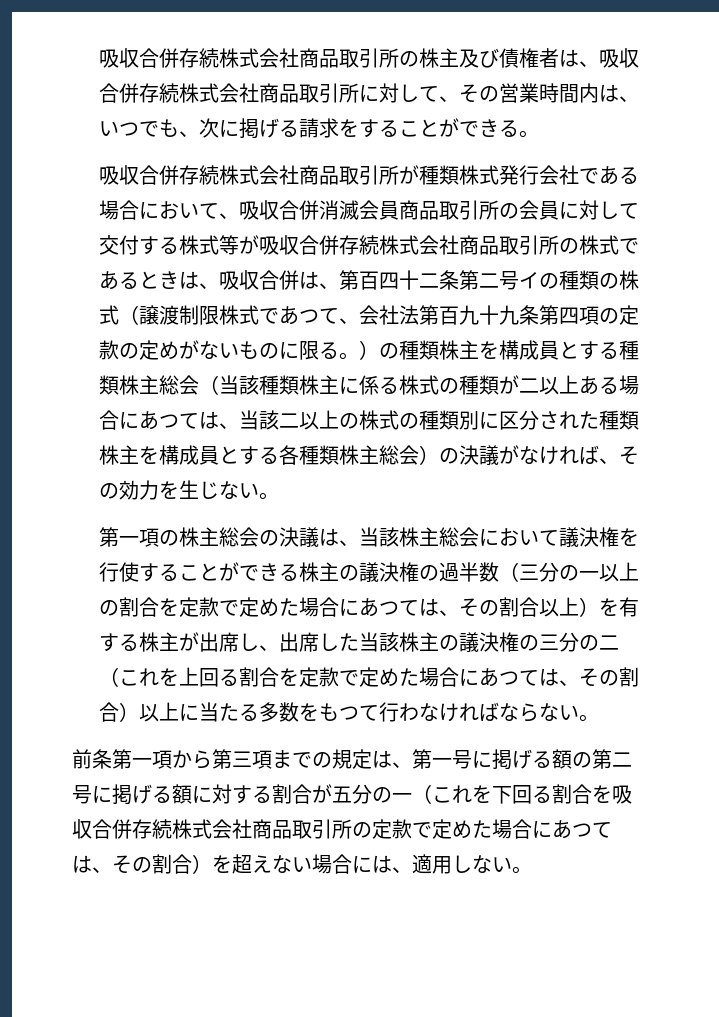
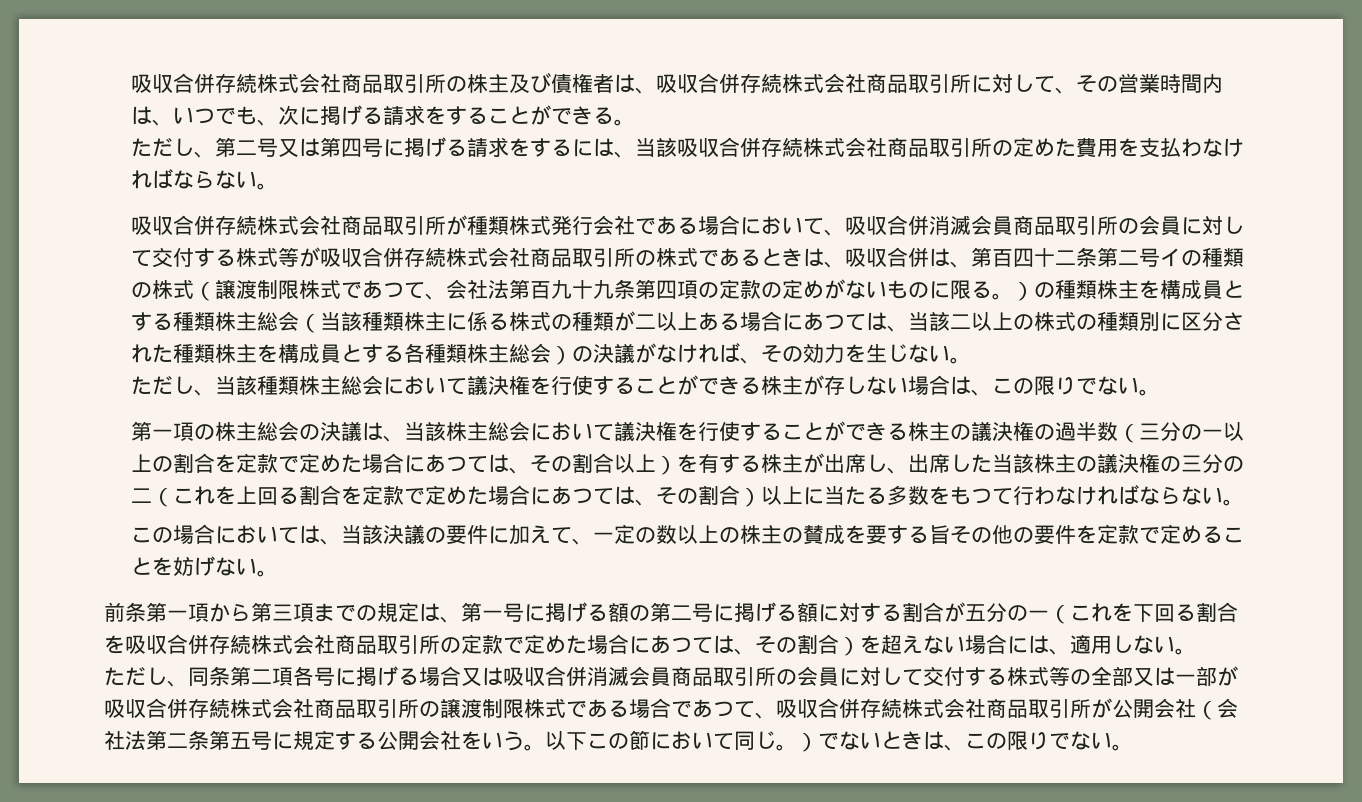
(539, 134) none -> [130,137,1244,158] [130,169,278,190] // ただし、第二号又は第四号に掲げる請求をするには、当該吸収合併存続株式会社商品取引所の定めた費用を支払わなければならない。
(279, 496) none -> [130,375,1160,396] // ただし、当該種類株主総会において議決権を行使することができる株主が存しない場合は、この限りでない。
(599, 718) none -> [130,524,1244,545] [130,556,278,577] // この場合においては、当該決議の要件に加えて、一定の数以上の株主の賛成を要する旨その他の要件を定款で定めることを妨げない。
(532, 870) none -> [104,666,1238,687] [104,698,1238,720] [104,730,1133,752] // ただし、同条第二項各号に掲げる場合又は吸収合併消滅会員商品取引所の会員に対して交付する株式等の全部又は一部が吸収合併存続株式会社商品取引所の譲渡制限株式である場合であつて、吸収合併存続株式会社商品取引所が公開会社（会社法第二条第五号に規定する公開会社をいう。以下この節において同じ。）でないときは、この限りでない。

